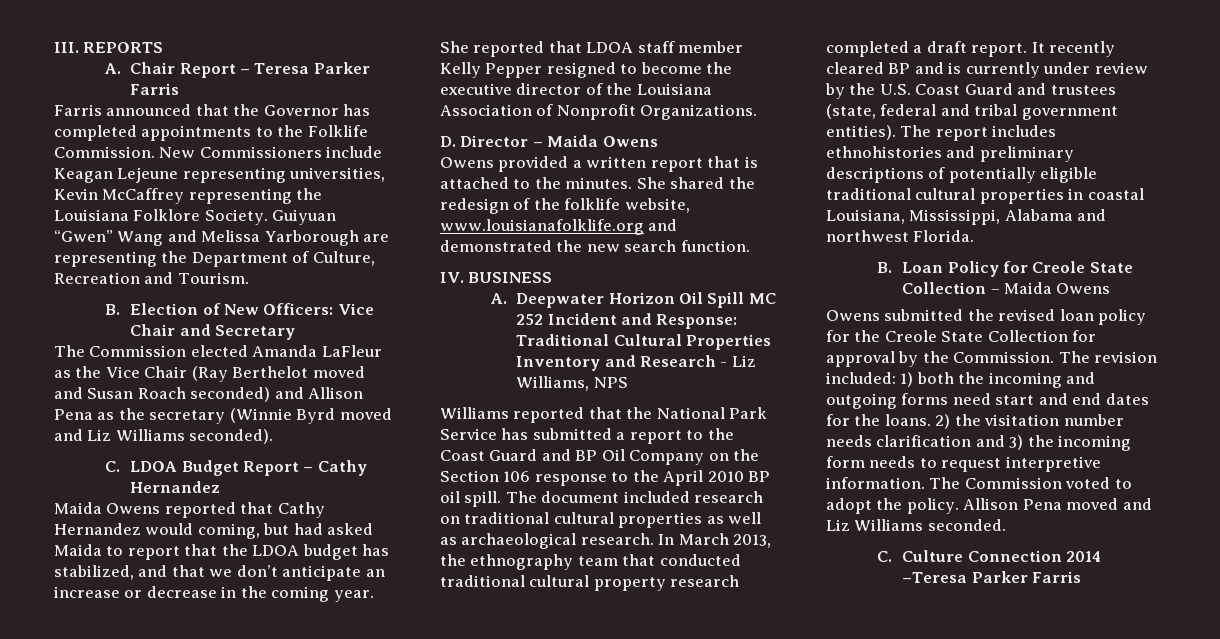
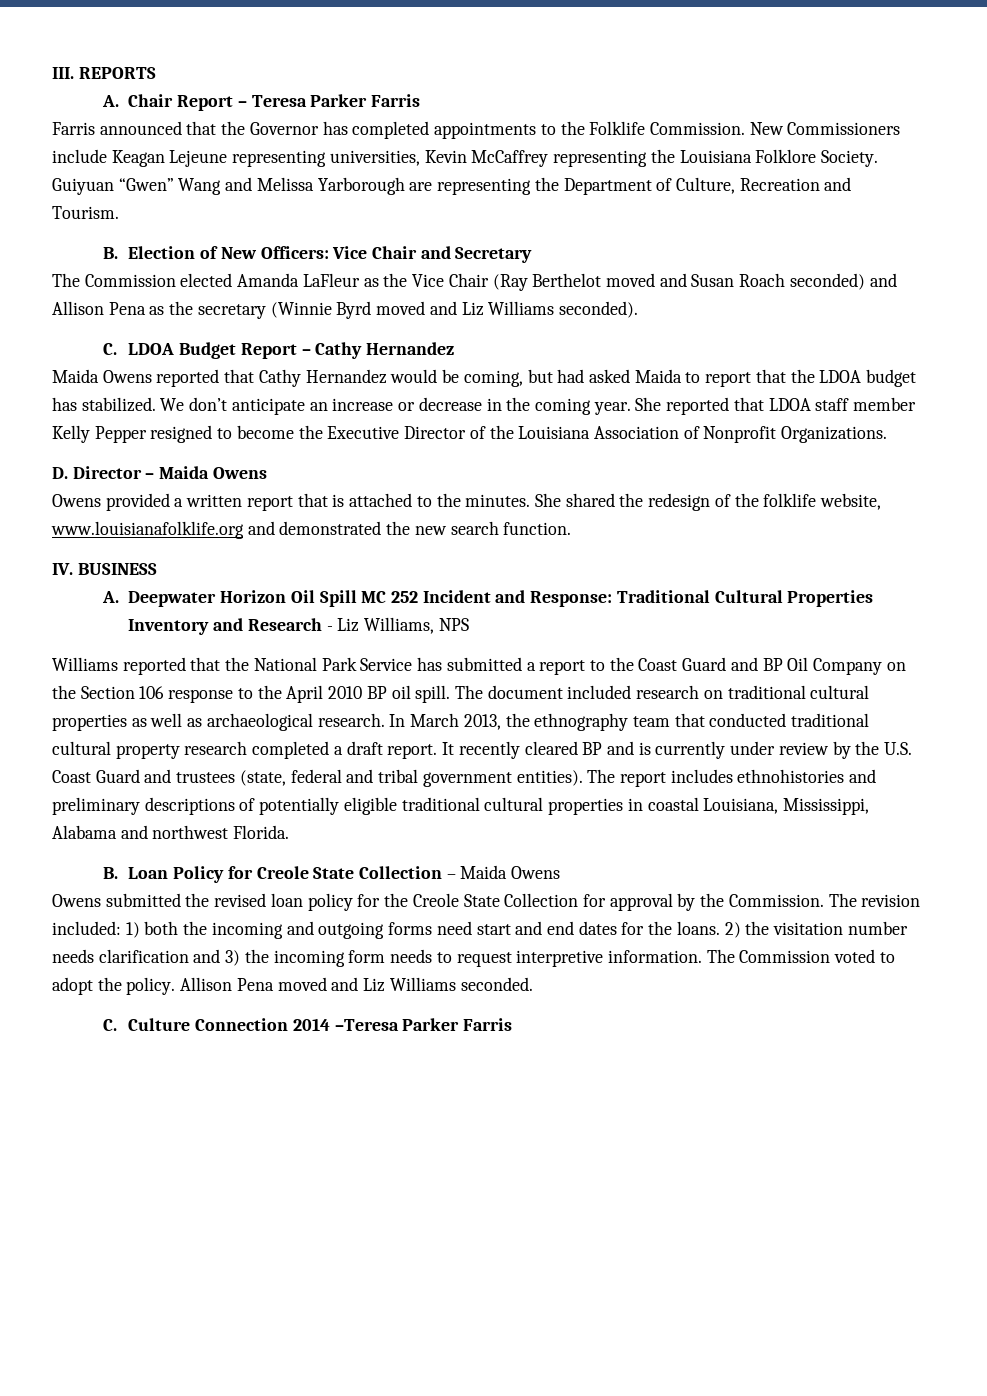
(194, 529) none -> [442,369,460,383] be
[54,565,233,580] stabilized, and that we -> [81,397,185,412] stabilized. We
[440,83,582,95] executive director -> [327,426,467,439] Executive Director

